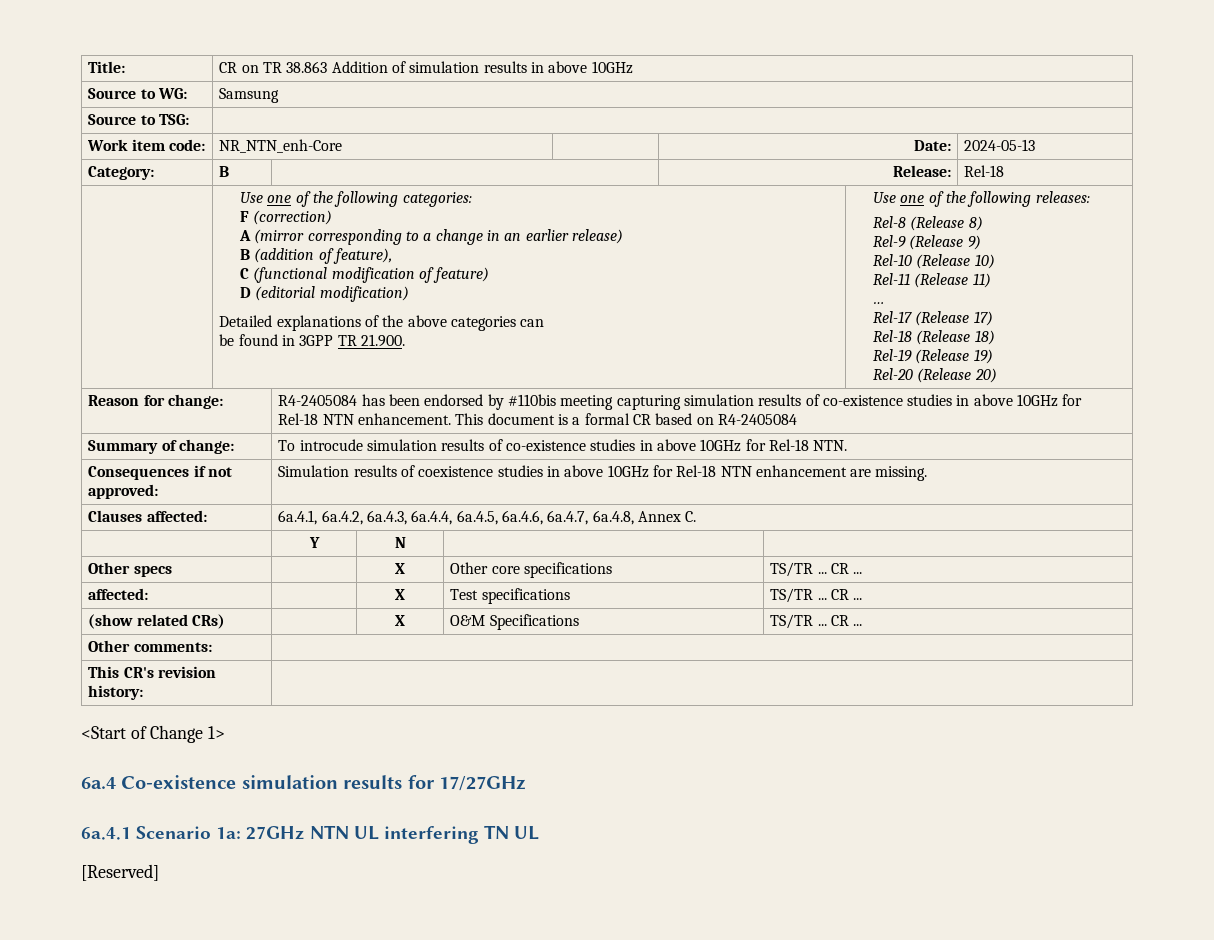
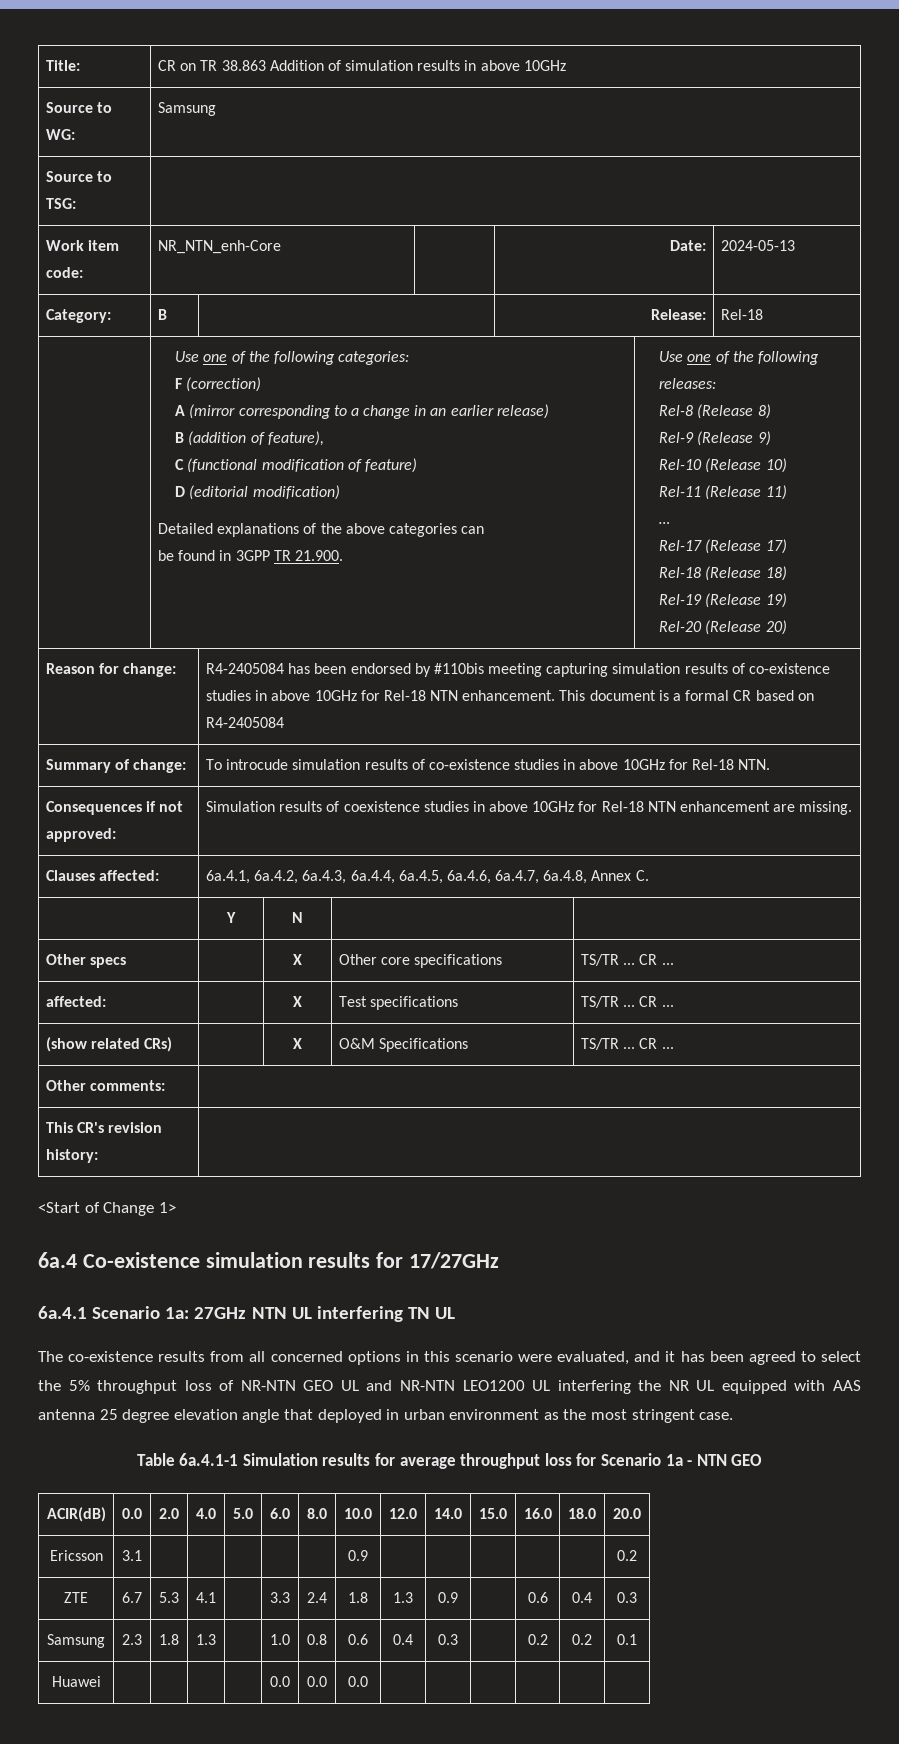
[81,864,159,881] [Reserved] -> [38,1351,861,1365] [38,1380,861,1394] [38,1409,734,1423] [136,1453,763,1469] [46,1507,106,1522] [122,1508,142,1519] [159,1508,179,1519] [196,1508,216,1519] [233,1508,253,1519] [270,1508,290,1519] [307,1508,327,1519] [344,1508,372,1519] [389,1508,417,1519] [434,1508,462,1519] [479,1508,507,1519] [523,1508,552,1519] [568,1508,596,1519] [613,1508,641,1519] [49,1550,103,1561] [122,1550,142,1561] [348,1550,368,1561] [617,1550,637,1561] [64,1592,88,1603] [122,1592,142,1603] [159,1592,179,1603] [196,1592,216,1603] [270,1592,290,1603] [307,1592,327,1603] [348,1592,368,1603] [393,1592,413,1603] [438,1592,458,1603] [527,1592,548,1603] [572,1592,592,1603] [617,1592,637,1603] [47,1634,105,1648] [122,1634,142,1645] [159,1634,179,1645] [196,1634,216,1645] [270,1634,290,1645] [307,1634,327,1645] [348,1634,368,1645] [393,1634,413,1645] [438,1634,458,1645] [527,1634,548,1645] [572,1634,592,1645] [617,1634,637,1645] [51,1676,101,1687] [270,1676,290,1687] [307,1676,327,1687] [348,1676,368,1687] The co-existence results from all concerned options in this scenario were evaluated, and it has been agreed to select the 5% throughput loss of NR-NTN GEO UL and NR-NTN LEO1200 UL interfering the NR UL equipped with AAS antenna 25 degree elevation angle that deployed in urban environment as the most stringent case. // Table 6a.4.1-1 Simulation results for average throughput loss for Scenario 1a - NTN GEO // ACIR(dB) | 0.0 | 2.0 | 4.0 | 5.0 | 6.0 | 8.0 | 10.0 | 12.0 | 14.0 | 15.0 | 16.0 | 18.0 | 20.0 // Ericsson | 3.1 | | | | | | 0.9 | | | | | | 0.2 // ZTE | 6.7 | 5.3 | 4.1 | | 3.3 | 2.4 | 1.8 | 1.3 | 0.9 | | 0.6 | 0.4 | 0.3 // Samsung | 2.3 | 1.8 | 1.3 | | 1.0 | 0.8 | 0.6 | 0.4 | 0.3 | | 0.2 | 0.2 | 0.1 // Huawei | | | | | 0.0 | 0.0 | 0.0 | | | | | |

